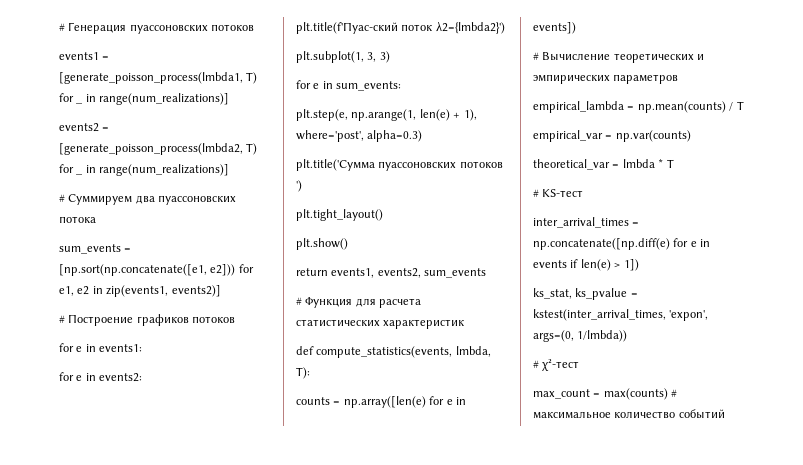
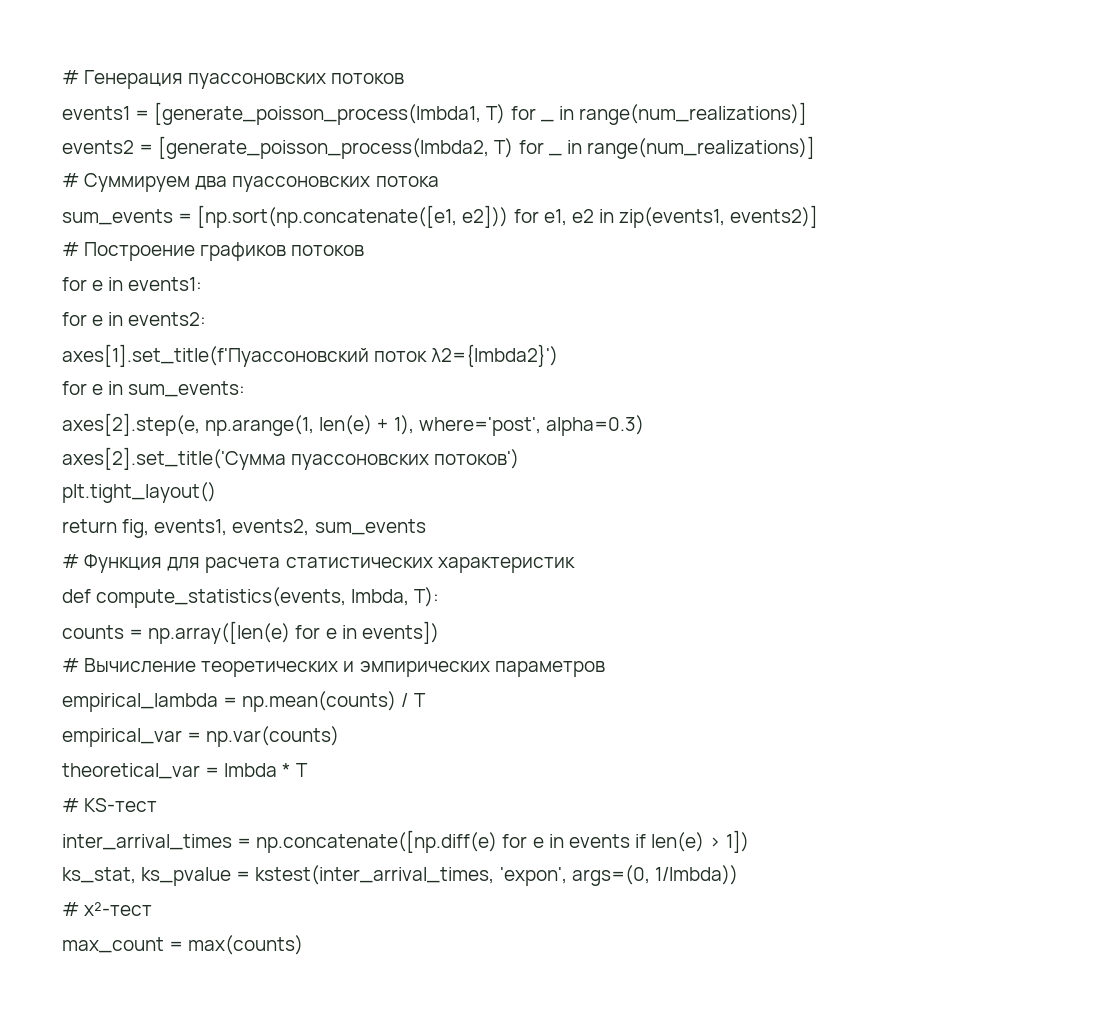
[296,22,398,34] plt.title(f'Пуас-ский -> [62,344,369,367] axes[1].set_title(f'Пуассоновский
[296,51,390,63] // plt.subplot(1, 3, 3) -> (559, 355) none
[296,109,348,121] plt.step(e, -> [62,413,200,436] axes[2].step(e,
[296,159,503,171] [296,180,302,192] plt.title('Сумма пуассоновских потоков ') -> [62,447,520,470] axes[2].set_title('Сумма пуассоновских потоков')
[296,238,348,250] // plt.show() -> (216, 492) none
(328, 272) none -> [122,519,150,538] fig,
[671,389,678,397] [533,409,725,419] # максимальное количество событий -> (304, 945) none

